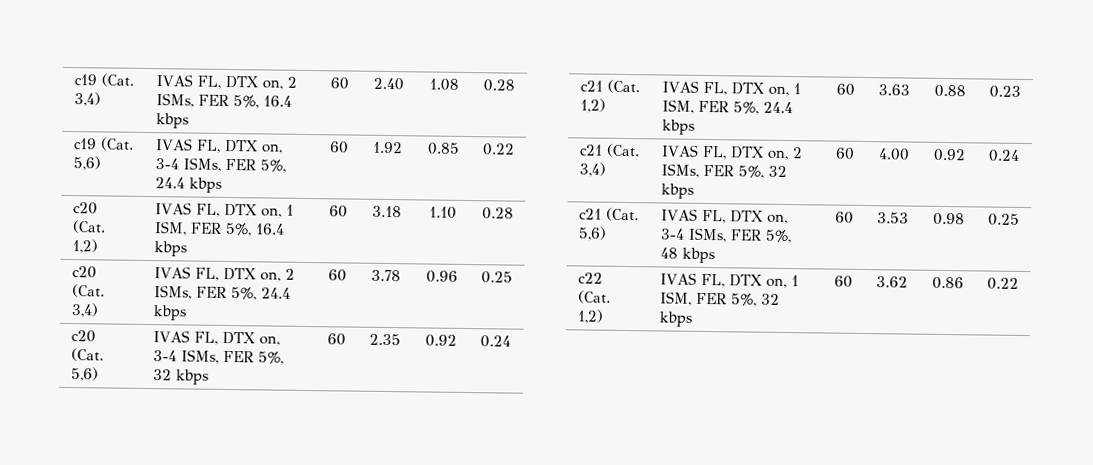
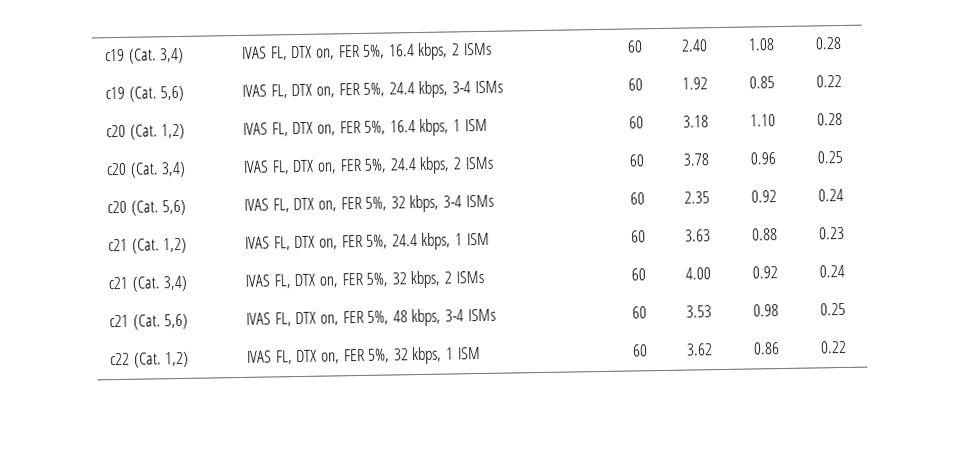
[286,76,297,88] [155,93,292,109] [155,113,189,129] 2 ISMs, FER 5%, 16.4 kbps -> [337,42,492,61] FER 5%, 16.4 kbps, 2 ISMs
[154,157,286,173] [154,177,222,193] 3-4 ISMs, FER 5%, 24.4 kbps -> [338,80,503,98] FER 5%, 24.4 kbps, 3-4 ISMs
[285,204,294,216] [153,221,285,237] [153,241,187,257] 1 ISM, FER 5%, 16.4 kbps -> [339,118,488,136] FER 5%, 16.4 kbps, 1 ISM
[284,268,295,280] [153,285,291,301] [152,305,187,321] 2 ISMs, FER 5%, 24.4 kbps -> [339,156,494,174] FER 5%, 24.4 kbps, 2 ISMs
[152,349,284,365] [152,369,209,385] 3-4 ISMs, FER 5%, 32 kbps -> [340,194,494,213] FER 5%, 32 kbps, 3-4 ISMs
[792,83,801,95] [661,99,793,115] [661,119,695,135] 1 ISM, FER 5%, 24.4 kbps -> [341,232,490,250] FER 5%, 24.4 kbps, 1 ISM
[791,147,803,159] [660,163,787,179] [660,183,694,199] 2 ISMs, FER 5%, 32 kbps -> [341,270,484,289] FER 5%, 32 kbps, 2 ISMs
[659,227,727,243] 3-4 ISMs, -> (340, 320) none
[681,247,715,264] kbps -> [411,308,496,327] kbps, 3-4 ISMs
[790,275,799,287] [659,291,780,307] [658,311,693,327] 1 ISM, FER 5%, 32 kbps -> [343,346,481,365] FER 5%, 32 kbps, 1 ISM

